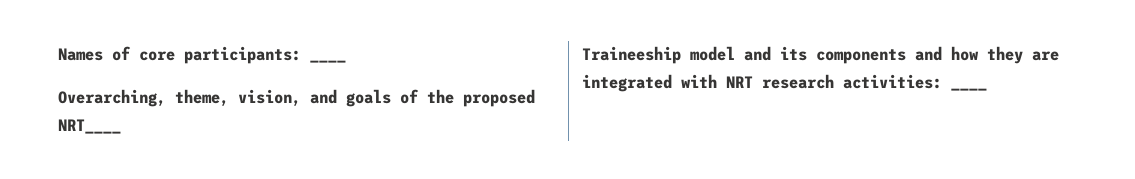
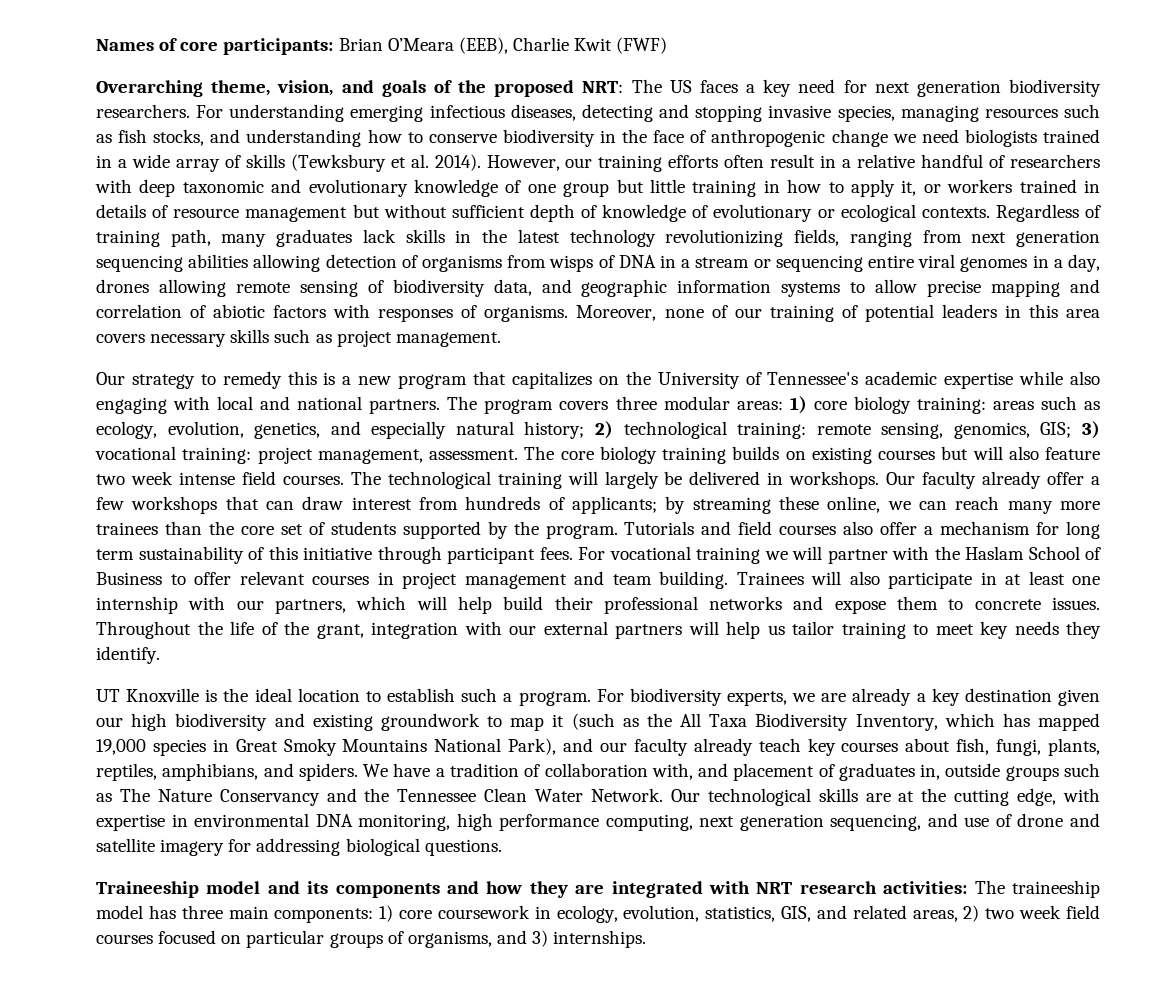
[310,60,346,63] [58,89,166,107] ____ // Overarching, -> [338,37,668,54] [96,80,203,97] Brian O’Meara (EEB), Charlie Kwit (FWF) // Overarching
[58,119,121,134] NRT____ -> [582,79,1101,97] [96,104,1101,122] [96,129,1100,147] [96,154,1101,172] [95,179,1100,197] [96,204,1101,222] [96,229,1101,247] [96,254,1101,272] [96,279,1100,297] [96,304,1100,322] [96,329,501,347] [96,371,1101,389] [96,396,1100,414] [96,421,1100,439] [95,446,1100,464] [96,471,1101,489] [96,496,1101,514] [96,521,1101,539] [96,546,1101,564] [96,571,1100,589] [96,596,1100,614] [96,621,1101,639] [96,646,160,664] [96,688,1100,706] [96,713,1100,731] [96,738,1101,756] [96,763,1101,781] [96,788,1101,806] [96,813,1100,831] [96,838,502,856] NRT: The US faces a key need for next generation biodiversity researchers. For understanding emerging infectious diseases, detecting and stopping invasive species, managing resources such as fish stocks, and understanding how to conserve biodiversity in the face of anthropogenic change we need biologists trained in a wide array of skills (Tewksbury et al. 2014). However, our training efforts often result in a relative handful of researchers with deep taxonomic and evolutionary knowledge of one group but little training in how to apply it, or workers trained in details of resource management but without sufficient depth of knowledge of evolutionary or ecological contexts. Regardless of training path, many graduates lack skills in the latest technology revolutionizing fields, ranging from next generation sequencing abilities allowing detection of organisms from wisps of DNA in a stream or sequencing entire viral genomes in a day, drones allowing remote sensing of biodiversity data, and geographic information systems to allow precise mapping and correlation of abiotic factors with responses of organisms. Moreover, none of our training of potential leaders in this area covers necessary skills such as project management. // Our strategy to remedy this is a new program that capitalizes on the University of Tennessee's academic expertise while also engaging with local and national partners. The program covers three modular areas: 1) core biology training: areas such as ecology, evolution, genetics, and especially natural history; 2) technological training: remote sensing, genomics, GIS; 3) vocational training: project management, assessment. The core biology training builds on existing courses but will also feature two week intense field courses. The technological training will largely be delivered in workshops. Our faculty already offer a few workshops that can draw interest from hundreds of applicants; by streaming these online, we can reach many more trainees than the core set of students supported by the program. Tutorials and field courses also offer a mechanism for long term sustainability of this initiative through participant fees. For vocational training we will partner with the Haslam School of Business to offer relevant courses in project management and team building. Trainees will also participate in at least one internship with our partners, which will help build their professional networks and expose them to concrete issues. Throughout the life of the grant, integration with our external partners will help us tailor training to meet key needs they identify. // UT Knoxville is the ideal location to establish such a program. For biodiversity experts, we are already a key destination given our high biodiversity and existing groundwork to map it (such as the All Taxa Biodiversity Inventory, which has mapped 19,000 species in Great Smoky Mountains National Park), and our faculty already teach key courses about fish, fungi, plants, reptiles, amphibians, and spiders. We have a tradition of collaboration with, and placement of graduates in, outside groups such as The Nature Conservancy and the Tennessee Clean Water Network. Our technological skills are at the cutting edge, with expertise in environmental DNA monitoring, high performance computing, next generation sequencing, and use of drone and satellite imagery for addressing biological questions.
[951,88,987,91] ____ -> [974,880,1100,898] [96,905,1101,923] [96,930,647,948] The traineeship model has three main components: 1) core coursework in ecology, evolution, statistics, GIS, and related areas, 2) two week field courses focused on particular groups of organisms, and 3) internships.

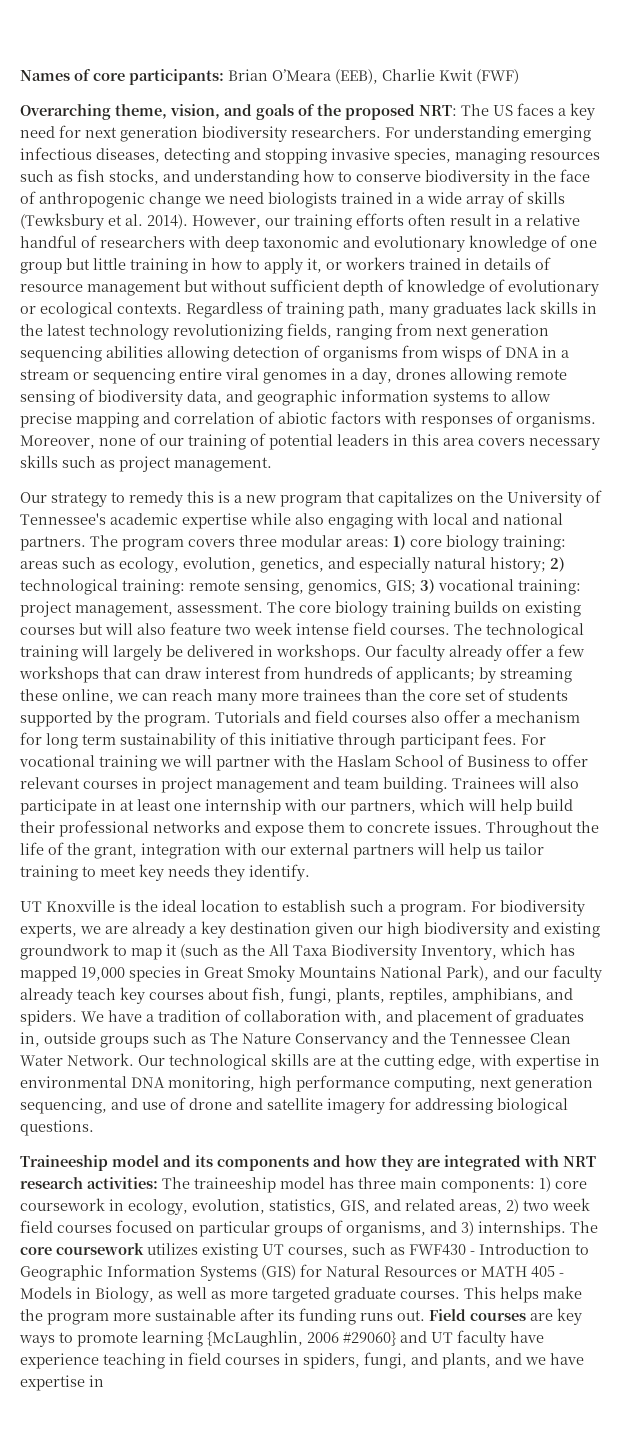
(647, 939) none -> [570,1221,598,1233] [20,1243,589,1259] [20,1264,564,1281] [20,1286,582,1303] [20,1308,582,1325] [19,1330,544,1347] [20,1352,584,1369] [20,1375,104,1391] The core coursework utilizes existing UT courses, such as FWF430 - Introduction to Geographic Information Systems (GIS) for Natural Resources or MATH 405 - Models in Biology, as well as more targeted graduate courses. This helps make the program more sustainable after its funding runs out. Field courses are key ways to promote learning {McLaughlin, 2006 #29060} and UT faculty have experience teaching in field courses in spiders, fungi, and plants, and we have expertise in

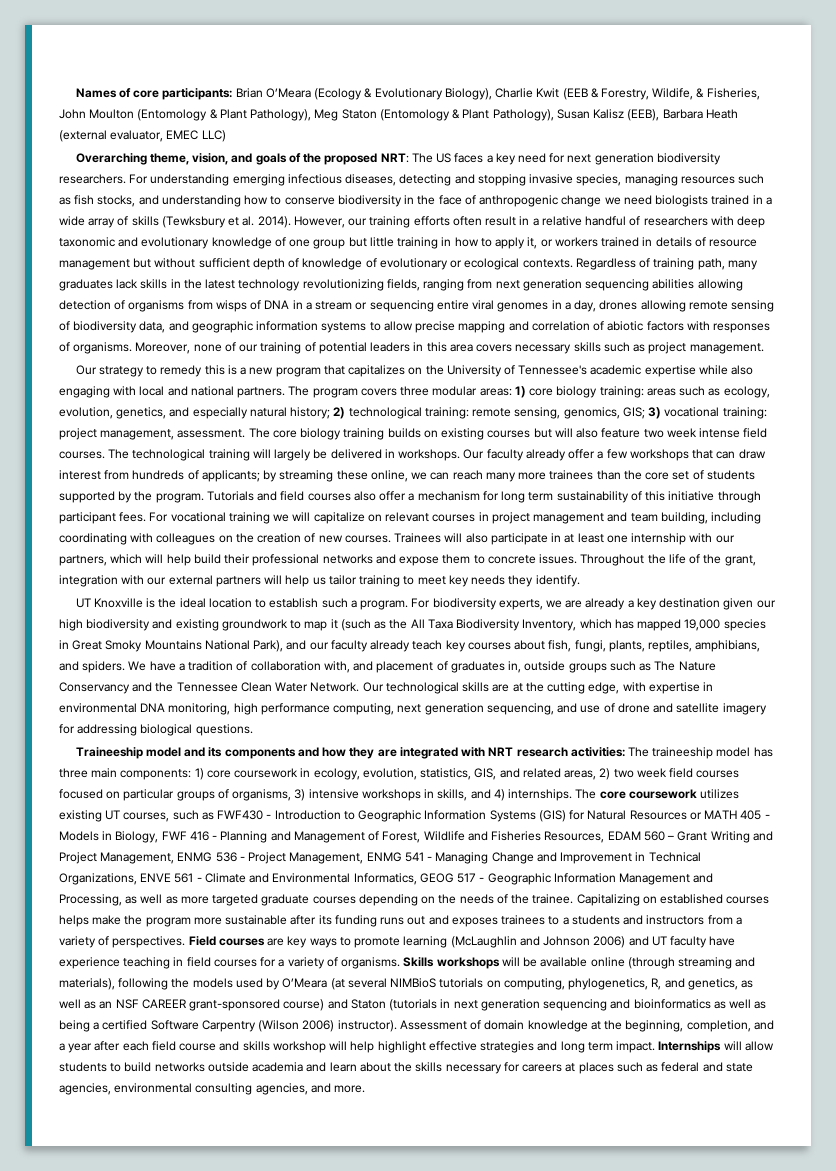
[335,69,519,84] (EEB), Charlie Kwit (FWF) -> [314,88,760,100] [59,109,738,121] [59,130,226,142] (Ecology & Evolutionary Biology), Charlie Kwit (EEB & Forestry, Wildife, & Fisheries, John Moulton (Entomology & Plant Pathology), Meg Staton (Entomology & Plant Pathology), Susan Kalisz (EEB), Barbara Heath (external evaluator, EMEC LLC)
[216,754,588,771] partner with the Haslam School of Business to offer -> [313,512,382,524] capitalize on
[383,777,448,793] building. -> [660,512,762,524] [59,533,391,545] building, including coordinating with colleagues on the creation of new courses.
[430,1221,474,1236] and 3) -> [294,789,505,801] 3) intensive workshops in skills, and 4)
(154, 1295) none -> [161,831,773,843] [59,852,701,864] [59,873,714,885] [59,894,122,906] FWF 416 - Planning and Management of Forest, Wildlife and Fisheries Resources, EDAM 560 – Grant Writing and Project Management, ENMG 536 - Project Management, ENMG 541 - Managing Change and Improvement in Technical Organizations, ENVE 561 - Climate and Environmental Informatics, GEOG 517 - Geographic Information Management and Processing,
[400,1287,496,1299] courses. This -> [312,894,770,906] courses depending on the needs of the trainee. Capitalizing on established courses
[397,1310,425,1321] out. -> [407,915,742,927] [59,936,186,948] out and exposes trainees to a students and instructors from a variety of perspectives.
[207,1331,396,1347] {McLaughlin, 2006 #29060} -> [450,936,626,948] (McLaughlin and Johnson 2006)
[284,1352,584,1369] [20,1375,104,1391] in spiders, fungi, and plants, and we have expertise in -> [260,957,756,969] [59,978,754,990] [59,999,767,1011] [59,1020,774,1032] [59,1041,774,1053] [59,1062,753,1074] [59,1083,366,1095] for a variety of organisms. Skills workshops will be available online (through streaming and materials), following the models used by O’Meara (at several NIMBioS tutorials on computing, phylogenetics, R, and genetics, as well as an NSF CAREER grant-sponsored course) and Staton (tutorials in next generation sequencing and bioinformatics as well as being a certified Software Carpentry (Wilson 2006) instructor). Assessment of domain knowledge at the beginning, completion, and a year after each field course and skills workshop will help highlight effective strategies and long term impact. Internships will allow students to build networks outside academia and learn about the skills necessary for careers at places such as federal and state agencies, environmental consulting agencies, and more.

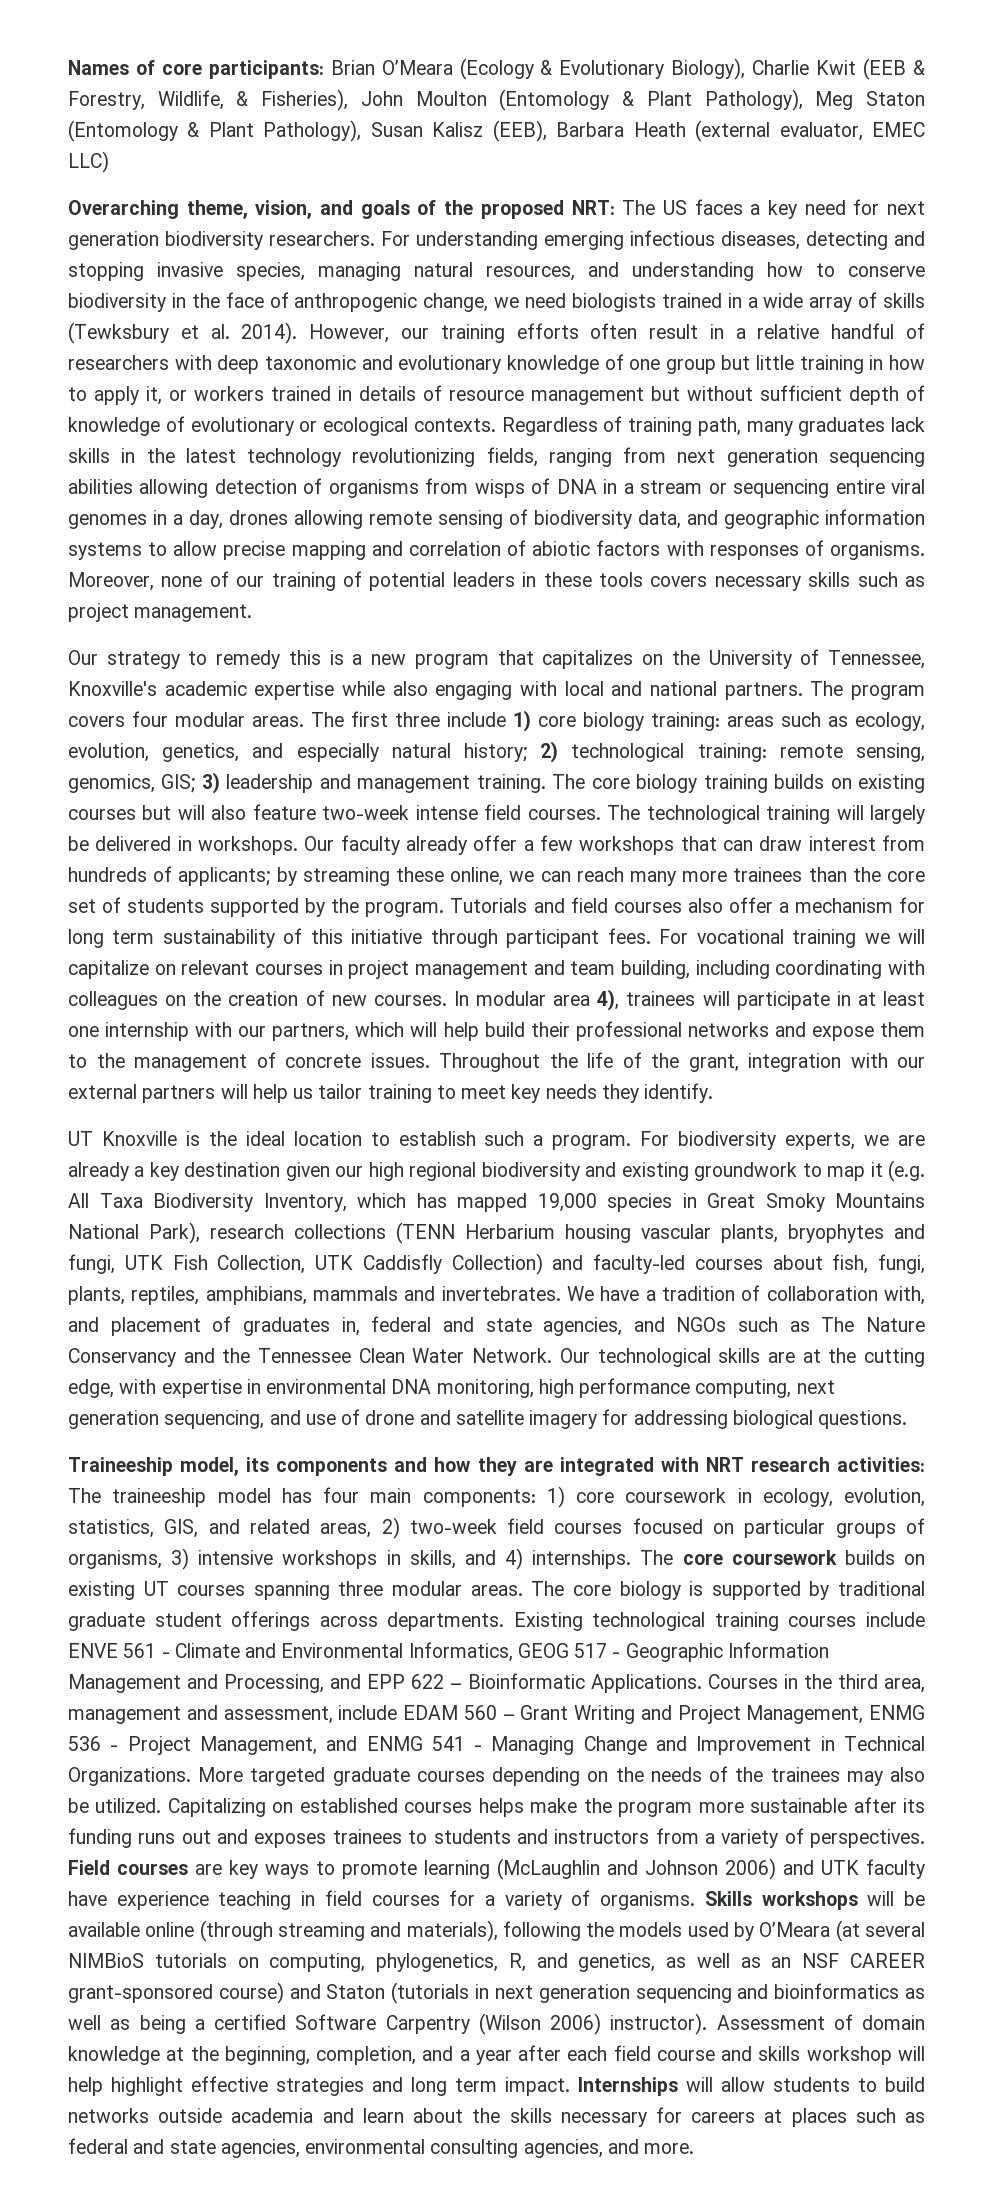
[652,88,760,100] Wildife, & Fisheries, -> [157,89,349,111] Wildlife, & Fisheries),
[680,174,765,184] [59,195,136,207] resources such as fish stocks, -> [414,262,575,281] natural resources,
[561,195,602,207] change -> [423,293,489,312] change,
[426,342,473,352] this area -> [543,572,643,587] these tools
[518,365,588,375] Tennessee's -> [828,650,926,669] [68,681,157,696] Tennessee, Knoxville's
[400,386,512,396] three modular areas: -> [132,711,506,727] four modular areas. The first three include
[664,407,767,419] [59,428,246,440] vocational training: project management, assessment. -> [226,774,546,793] leadership and management training.
[643,428,697,438] two week -> [322,805,410,820] two-week
[394,533,488,543] Trainees will also -> [453,989,730,1011] In modular area 4), trainees will
(485, 559) none -> [96,1052,276,1072] the management of
(83, 625) none -> [409,1162,477,1181] regional
[340,619,408,631] (such as the -> [888,1160,926,1182] (e.g.
[286,640,466,652] and our faculty already teach key -> [210,1222,925,1244] [68,1253,685,1275] research collections (TENN Herbarium housing vascular plants, bryophytes and fungi, UTK Fish Collection, UTK Caddisfly Collection) and faculty-led
[59,661,126,673] and spiders. -> [312,1286,561,1301] mammals and invertebrates.
[524,661,607,673] outside groups -> [371,1316,727,1336] federal and state agencies, and NGOs
[145,747,206,757] model and -> [180,1457,240,1476] model,
[59,768,88,778] three -> [323,1487,359,1503] four
[613,768,667,778] two week -> [409,1519,497,1534] two-week
[700,789,740,799] [59,810,770,822] [59,831,773,843] [59,852,701,864] [59,873,137,885] utilizes existing UT courses, such as FWF430 - Introduction to Geographic Information Systems (GIS) for Natural Resources or MATH 405 - Models in Biology, FWF 416 - Planning and Management of Forest, Wildlife and Fisheries Resources, EDAM 560 – Grant Writing and Project Management, ENMG 536 - Project Management, ENMG 541 - Managing Change and Improvement in Technical Organizations, -> [844,1550,925,1565] [68,1581,926,1600] [68,1611,925,1631] builds on existing UT courses spanning three modular areas. The core biology is supported by traditional graduate student offerings across departments. Existing technological training courses include
[125,894,209,904] as well as more -> [330,1673,925,1693] [68,1705,925,1724] [68,1736,925,1755] [68,1767,244,1786] and EPP 622 – Bioinformatic Applications. Courses in the third area, management and assessment, include EDAM 560 – Grant Writing and Project Management, ENMG 536 - Project Management, and ENMG 541 - Managing Change and Improvement in Technical Organizations. More
[532,894,574,904] trainee. -> [770,1767,926,1786] [68,1798,162,1813] trainees may also be utilized.
[562,917,569,925] a -> (428, 1837) none
[651,936,667,946] UT -> [821,1860,859,1875] UTK

